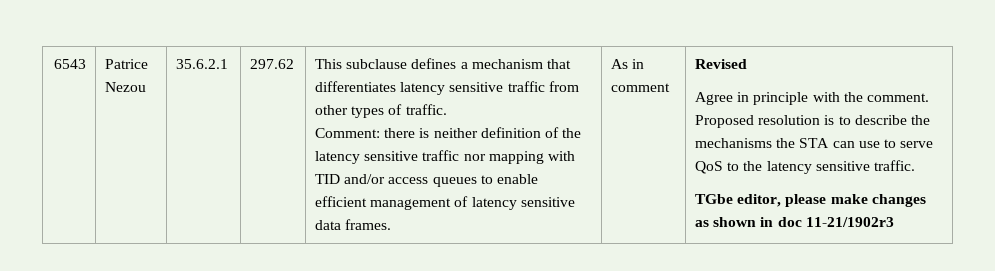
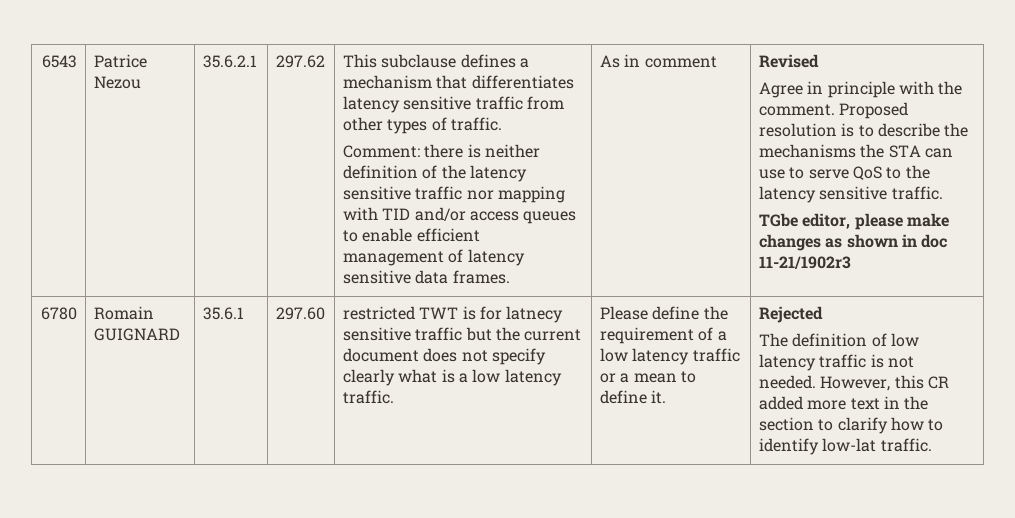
(894, 222) none -> [41,307,78,320] [93,306,154,320] [93,328,180,341] [202,307,244,320] [275,307,325,320] [342,306,564,323] [342,327,582,341] [342,348,546,365] [342,369,562,386] [342,390,394,404] [599,306,728,320] [599,327,727,344] [599,348,740,365] [599,371,696,383] [599,390,667,404] [758,306,823,323] [758,333,919,347] [758,354,914,371] [758,375,949,391] [758,396,929,410] [758,417,944,434] [758,438,932,455] // 6780 | Romain GUIGNARD | 35.6.1 | 297.60 | restricted TWT is for latnecy sensitive traffic but the current document does not specify clearly what is a low latency traffic. | Please define the requirement of a low latency traffic or a mean to define it. | Rejected // The definition of low latency traffic is not needed. However, this CR added more text in the section to clarify how to identify low-lat traffic.

